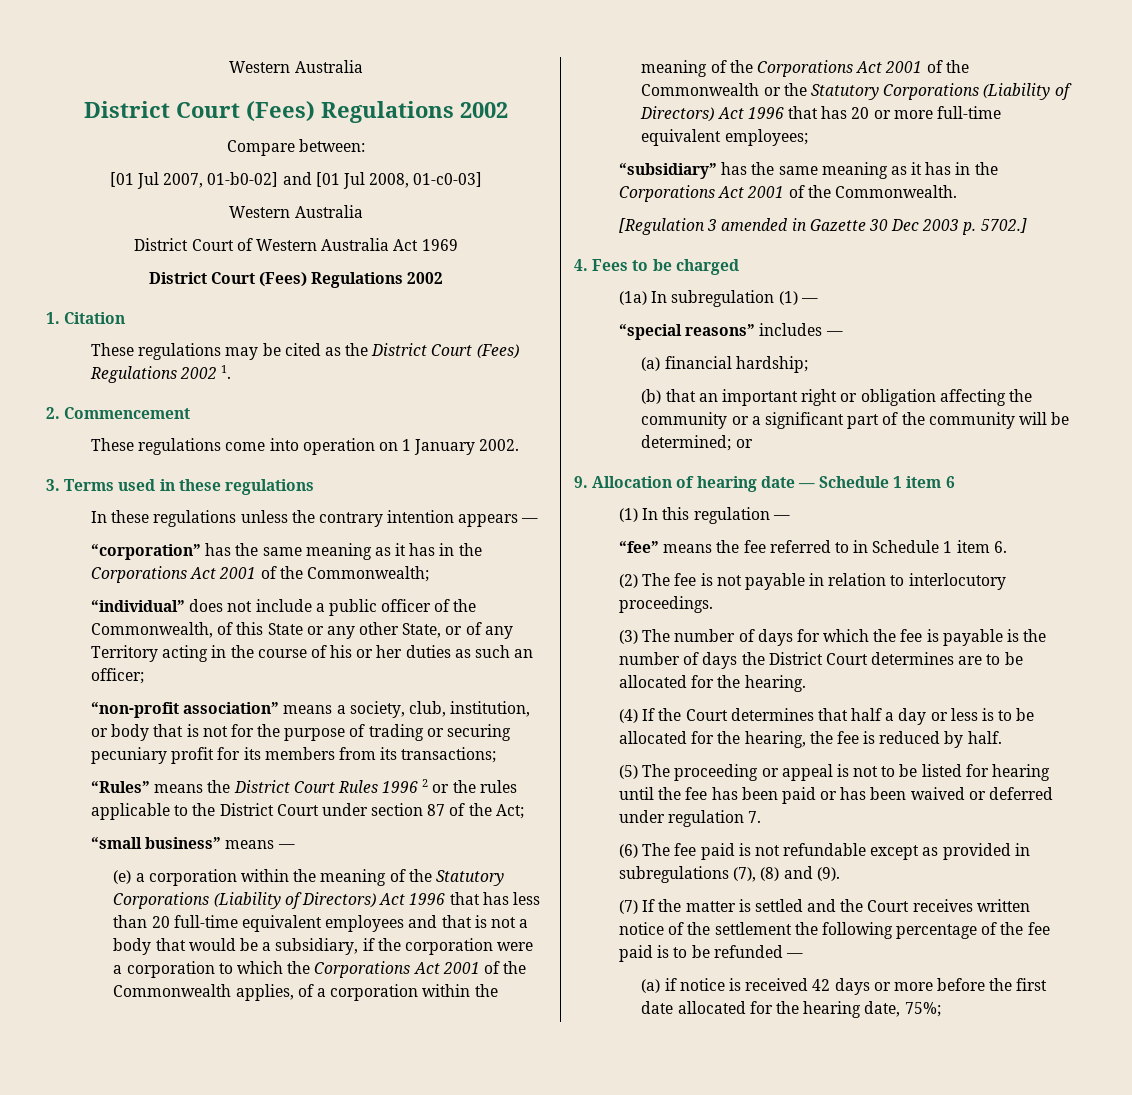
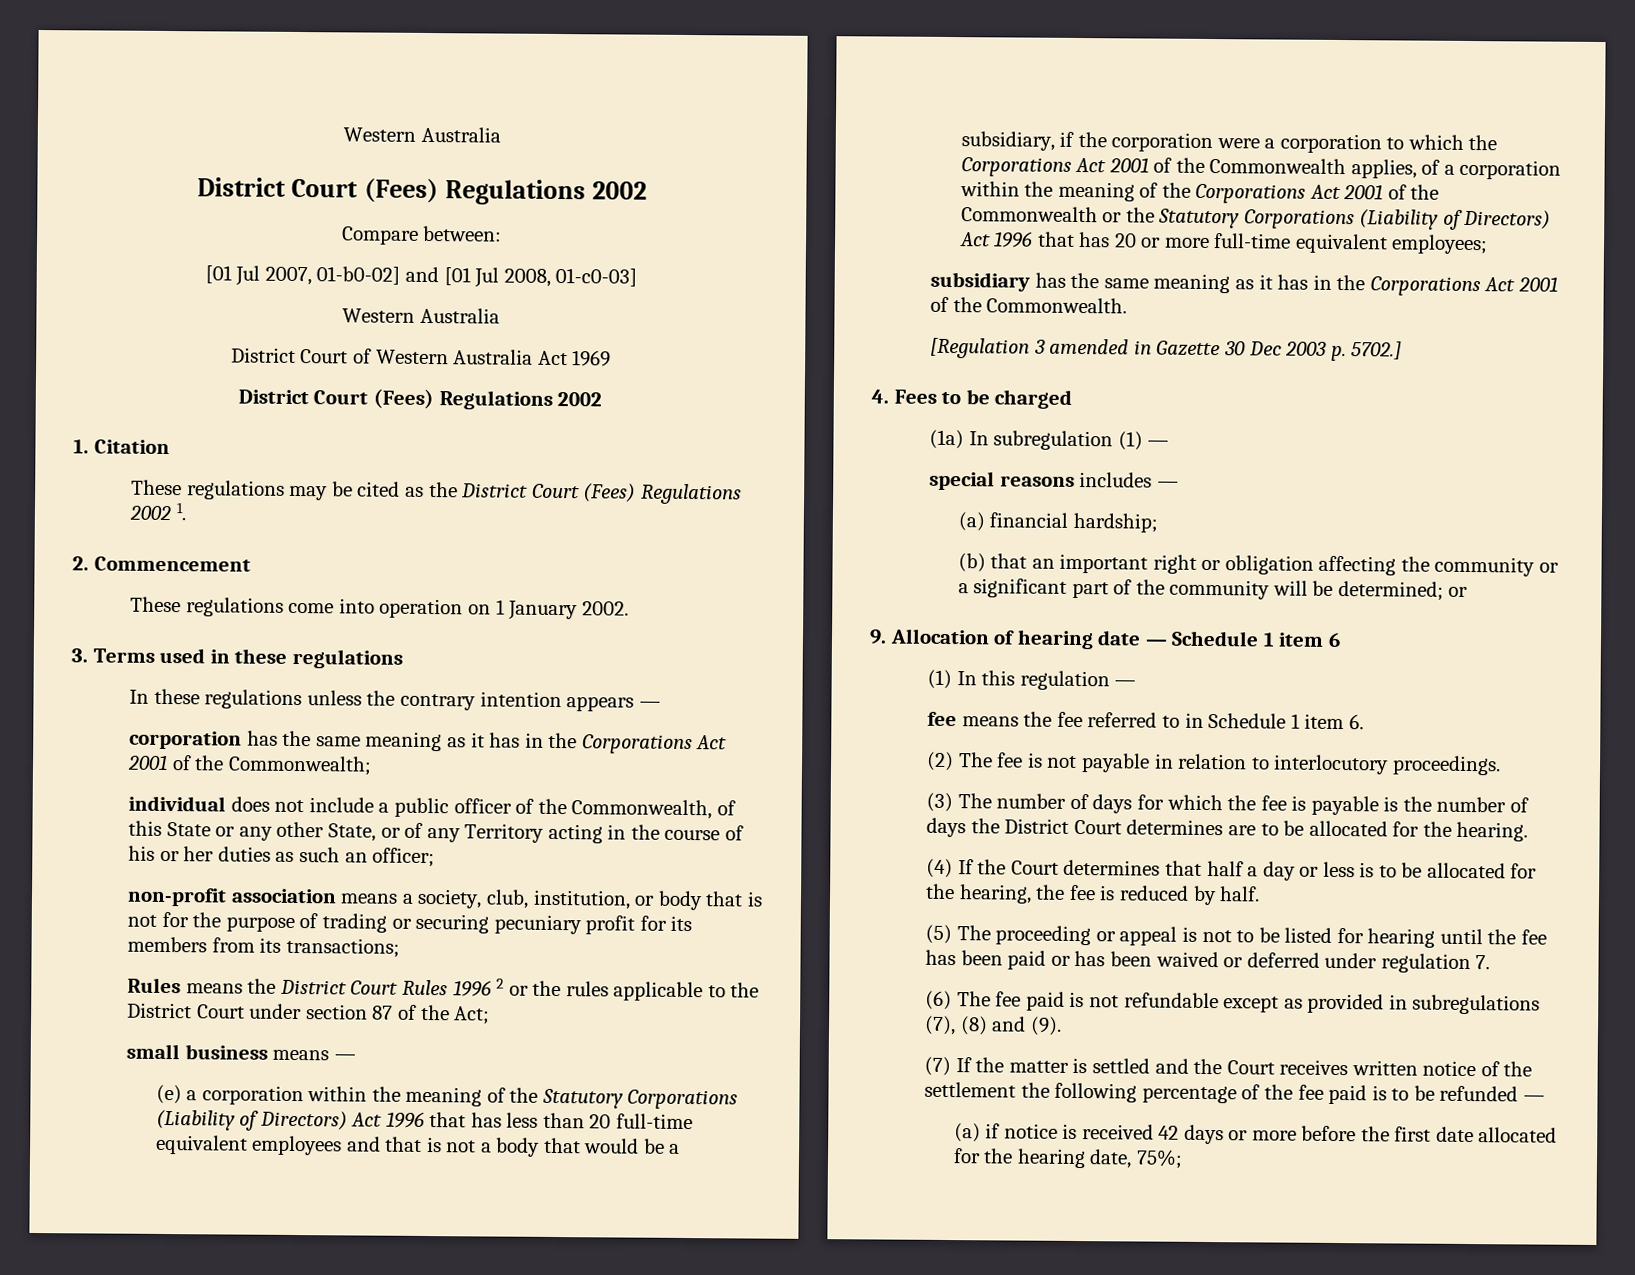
[90,544,201,560] “corporation” -> [129,730,243,750] corporation
[90,600,185,612] “individual” -> [128,795,227,812] individual
[90,702,280,718] “non-profit association” -> [127,887,337,907] non-profit association
[90,781,150,793] “Rules” -> [127,977,182,994] Rules
[90,837,222,849] “small business” -> [126,1043,268,1060] small business
[618,163,717,179] “subsidiary” -> [930,271,1031,292] subsidiary
[618,324,756,340] “special reasons” -> [929,470,1075,491] special reasons
[618,541,659,553] “fee” -> [927,711,958,727] fee

